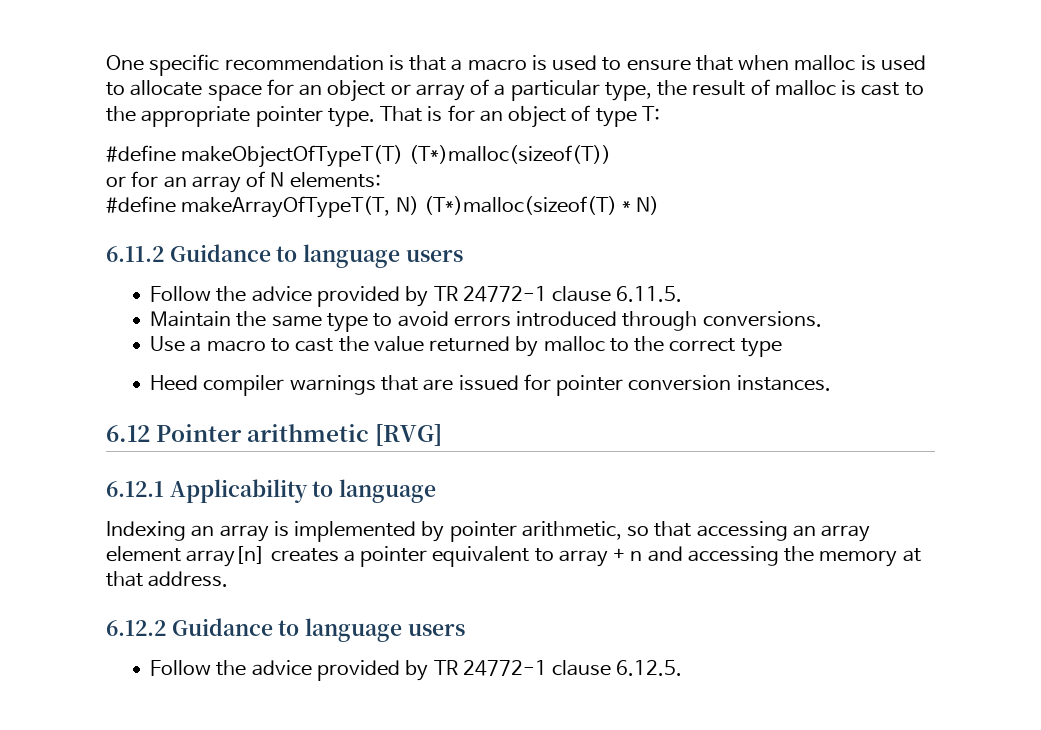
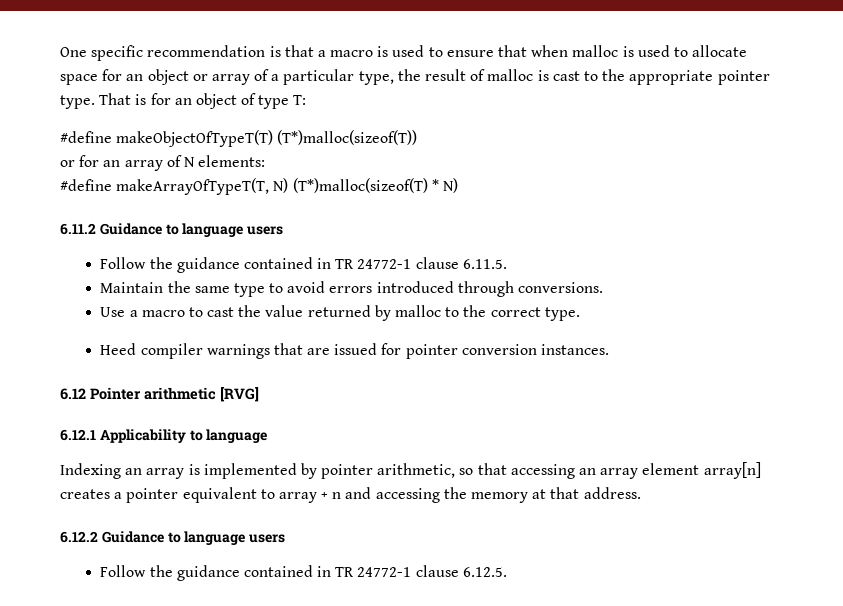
[251,286,429,307] advice provided by -> [176,257,332,273] guidance contained in
[740,338,782,357] type -> [544,307,580,321] type.
[251,660,429,681] advice provided by -> [176,565,332,581] guidance contained in

